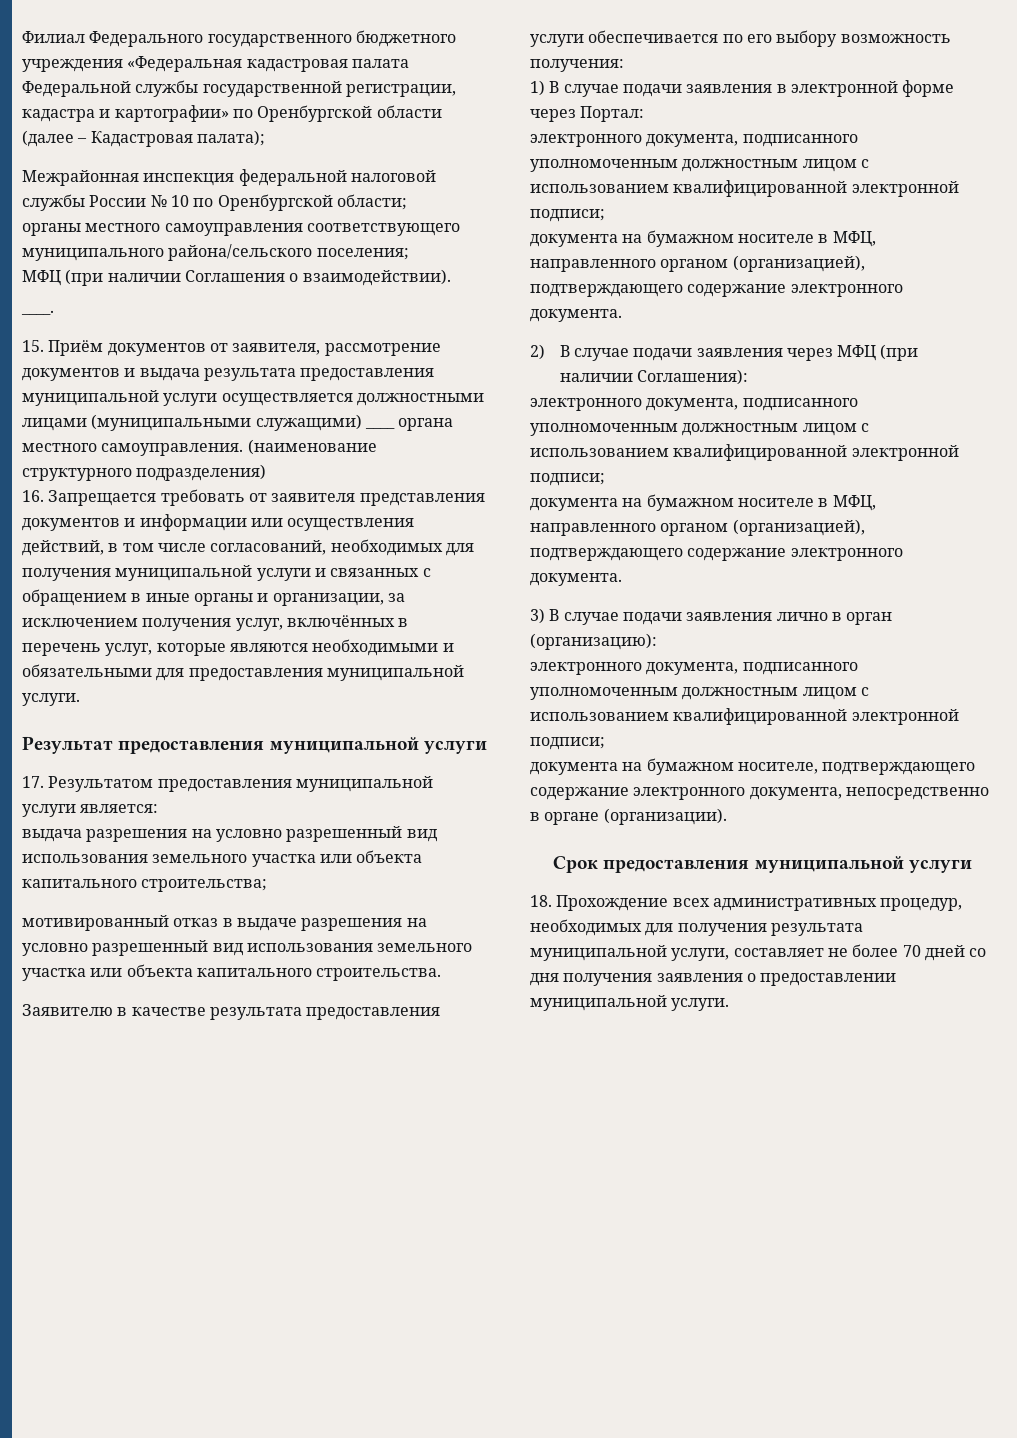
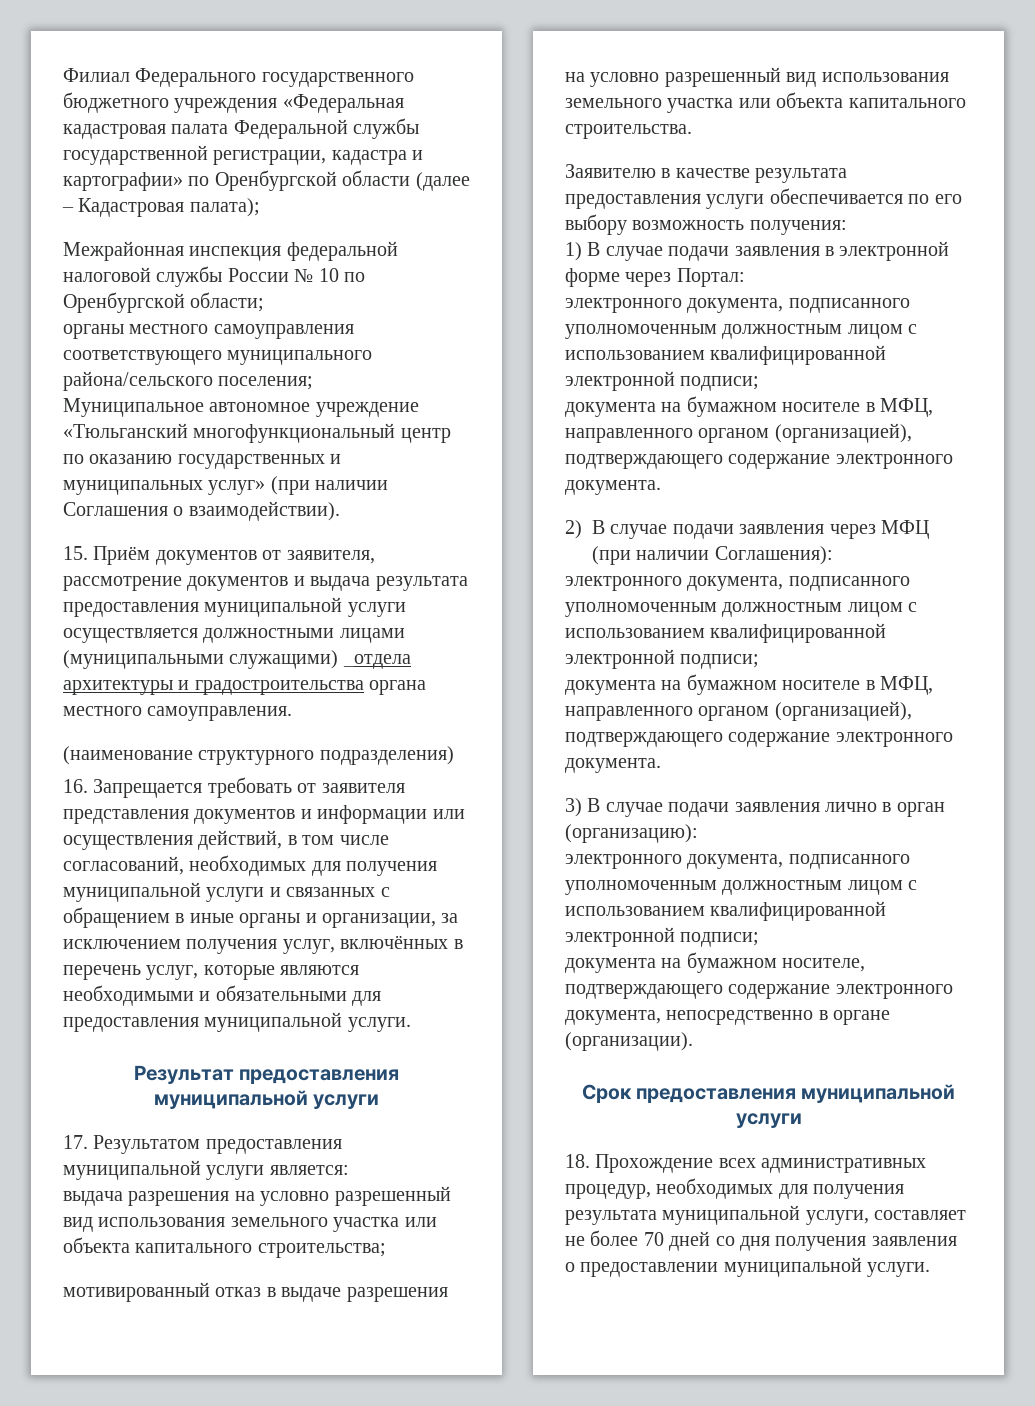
[22,270,61,286] МФЦ -> [63,398,419,417] [63,423,451,443] [63,454,342,469] [63,480,266,495] Муниципальное автономное учреждение «Тюльганский многофункциональный центр по оказанию государственных и муниципальных услуг»
[21,310,54,315] // ____. -> (340, 511) none
[364,427,395,429] ____ -> [342,654,411,669] [63,680,364,695] _отдела архитектуры и градостроительства
(244, 449) none -> (293, 713) //

